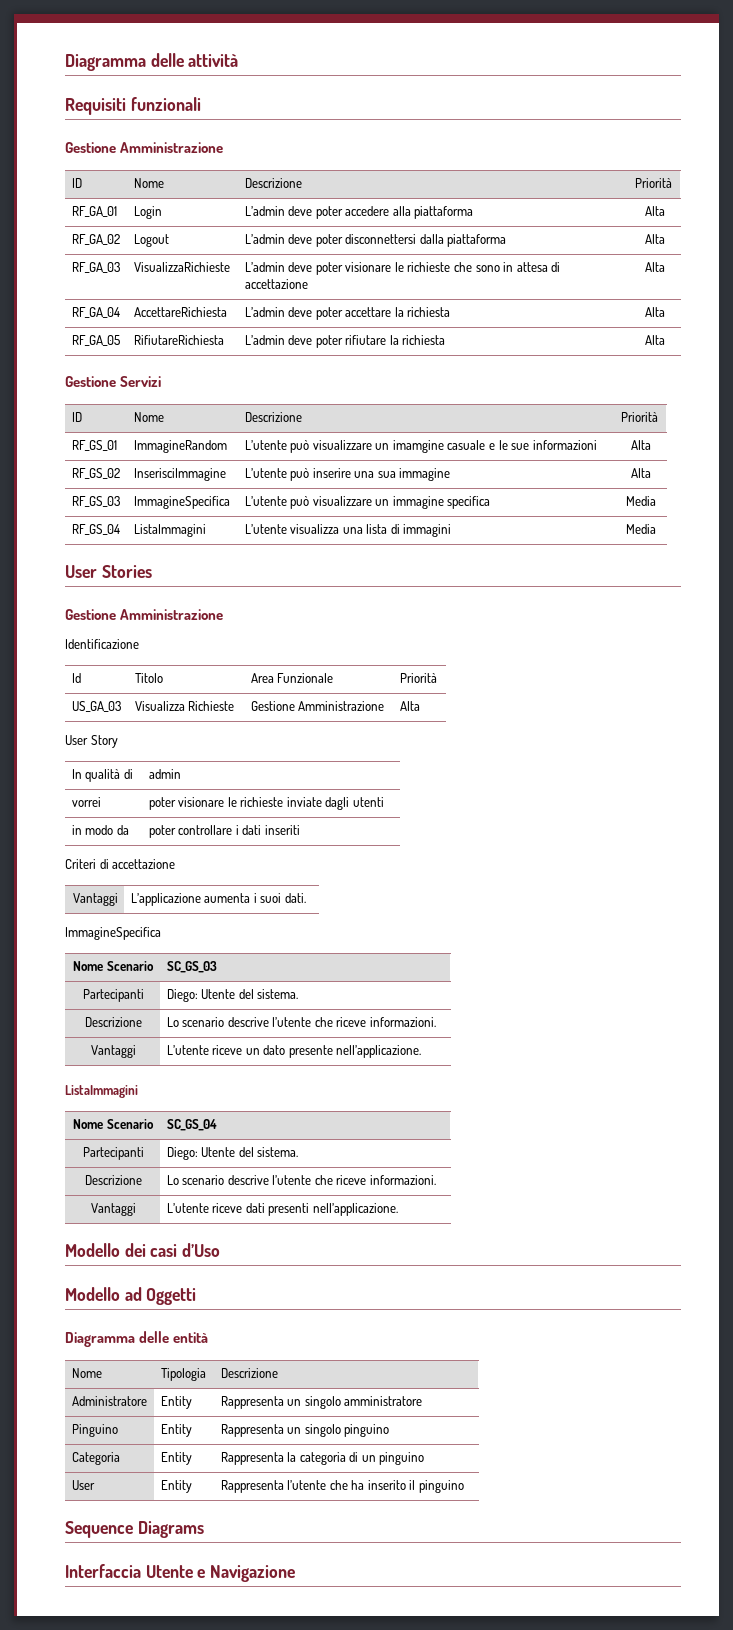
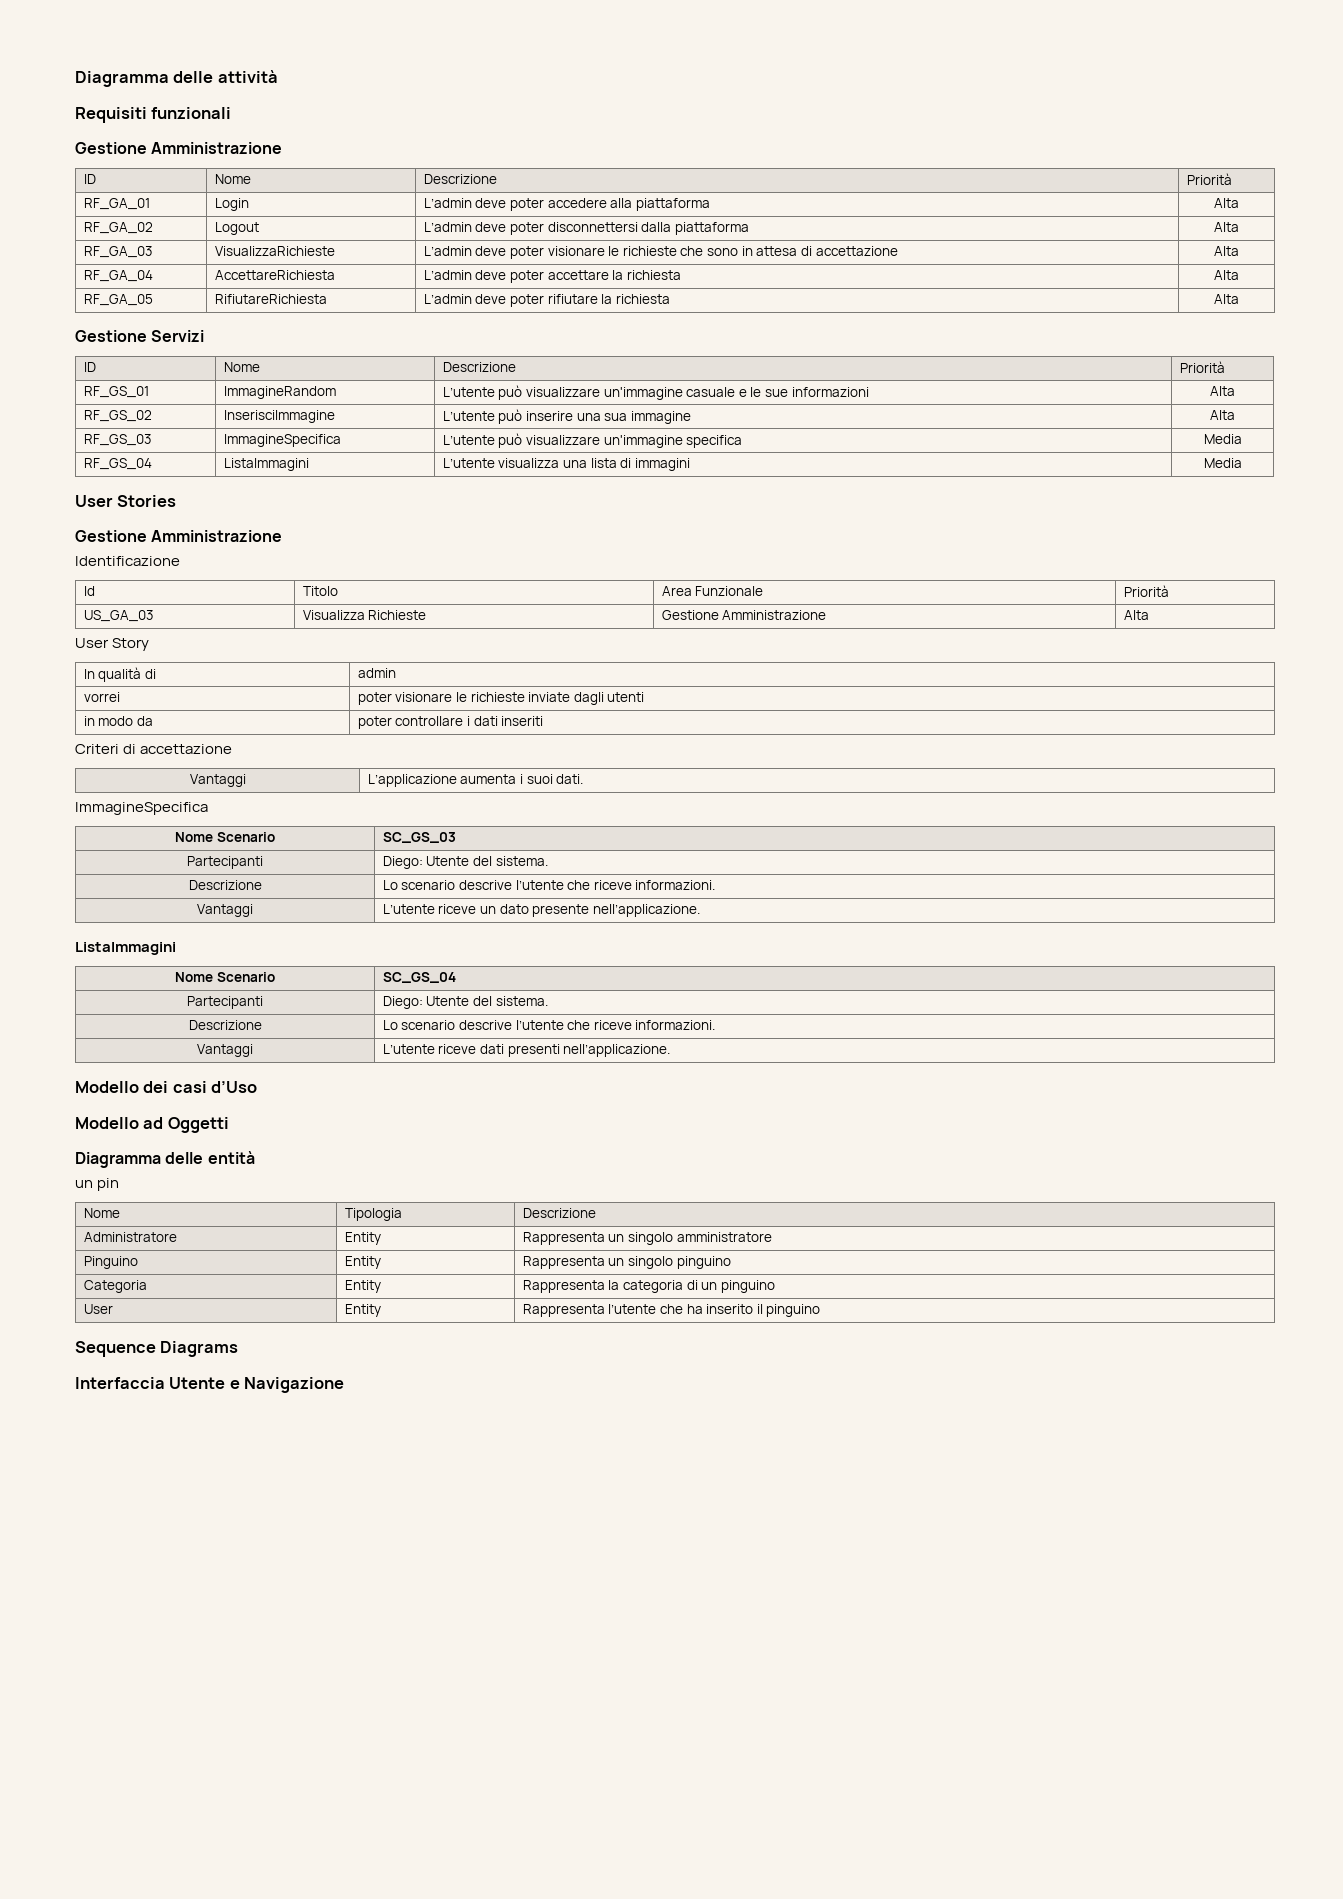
[375,440,444,453] un imamgine -> [603,387,683,400] un'immagine
[375,496,444,509] un immagine -> [603,435,683,448] un'immagine
(209, 1337) none -> [75,1178,120,1191] // un pin

